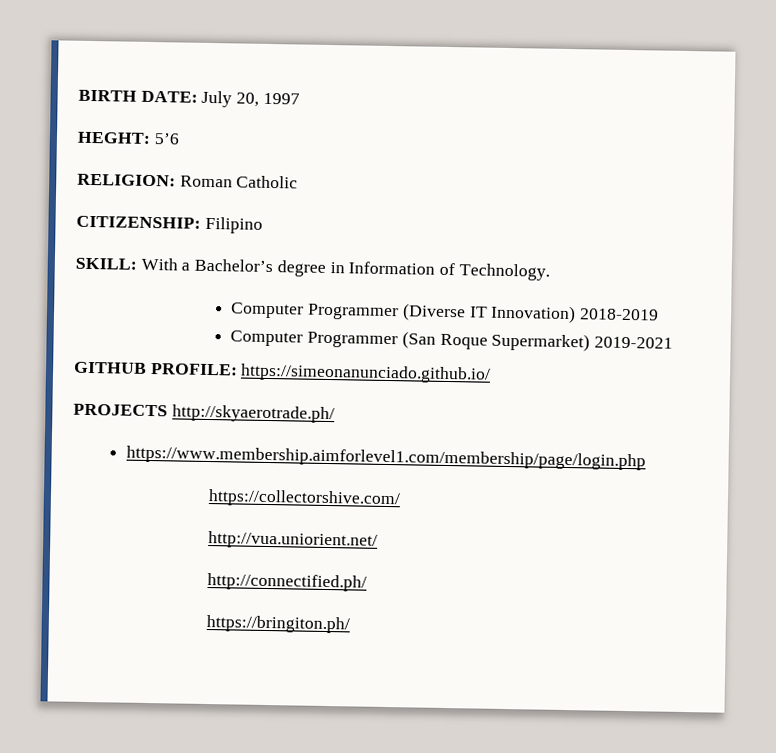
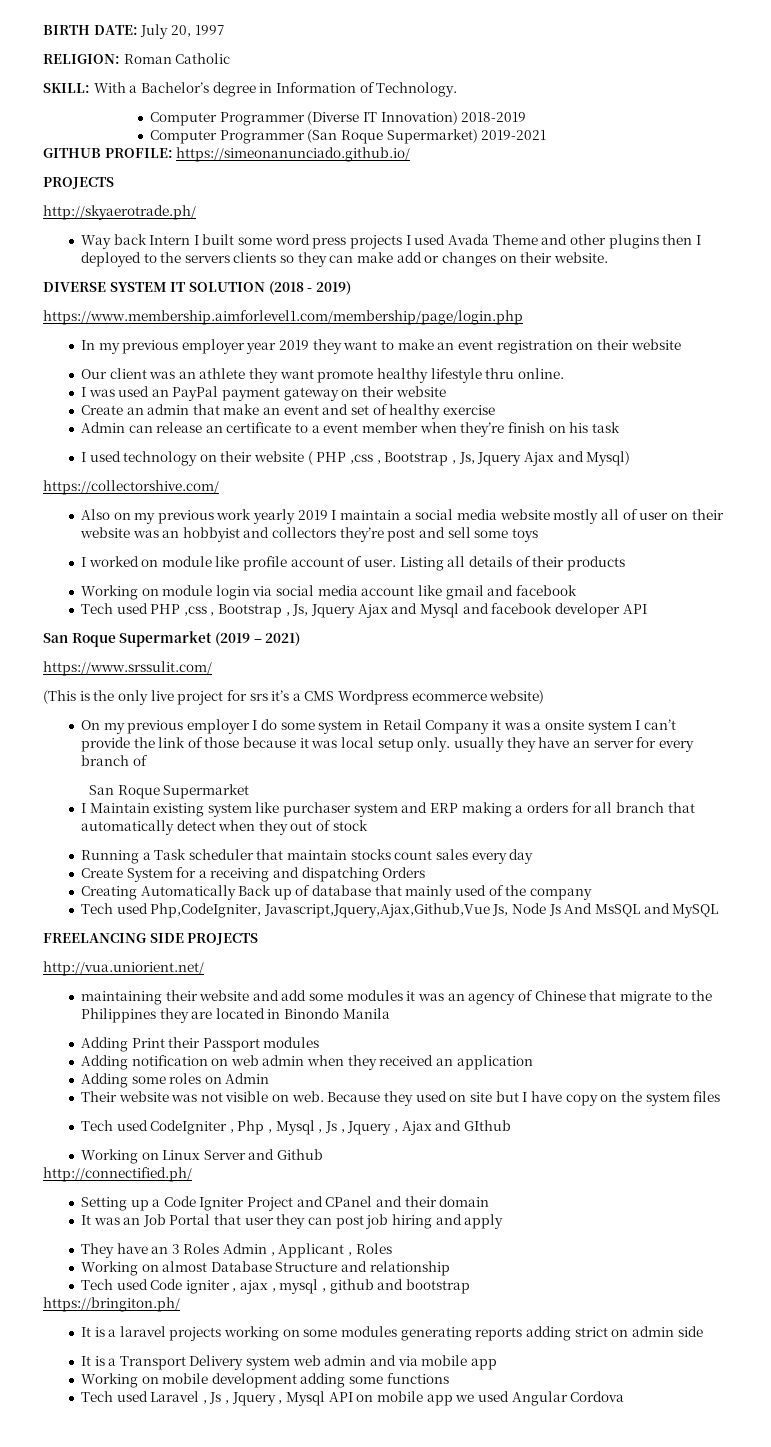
[77,131,180,145] // HEGHT: 5’6 -> (224, 30) none
[76,215,263,234] // CITIZENSHIP: Filipino -> (231, 58) none
(168, 410) none -> (114, 183) //
[125,445,646,471] [208,489,402,509] [208,531,379,550] [207,573,368,592] [206,615,351,634] https://www.membership.aimforlevel1.com/membership/page/login.php // https://collectorshive.com/ // http://vua.uniorient.net/ // http://connectified.ph/ // https://bringiton.ph/ -> [80,234,701,249] [80,252,608,267] [43,281,351,295] [43,310,523,325] [80,339,681,354] [80,368,564,383] [80,386,446,401] [80,404,495,419] [80,422,620,437] [80,451,631,466] [43,480,219,495] [80,509,724,524] [79,527,538,542] [80,556,625,571] [80,585,577,600] [80,603,647,618] [43,631,301,647] [43,661,212,676] [43,690,545,705] [80,719,676,734] [80,737,694,752] [80,755,148,766] [89,784,250,799] [80,802,695,817] [80,820,368,835] [80,849,534,864] [80,867,426,882] [80,885,592,900] [80,903,719,918] [43,933,259,945] [43,961,204,976] [80,990,713,1005] [80,1008,390,1023] [80,1037,320,1052] [80,1055,533,1070] [80,1073,270,1088] [80,1091,721,1106] [80,1120,511,1135] [80,1149,324,1164] [43,1167,192,1182] [80,1196,490,1211] [80,1214,504,1229] [80,1243,392,1258] [80,1261,450,1276] [80,1279,470,1294] [43,1297,180,1312] [80,1326,703,1341] [80,1355,497,1370] [80,1373,449,1388] [80,1391,625,1406] Way back Intern I built some word press projects I used Avada Theme and other plugins then I deployed to the servers clients so they can make add or changes on their website. // DIVERSE SYSTEM IT SOLUTION (2018 - 2019) // https://www.membership.aimforlevel1.com/membership/page/login.php // In my previous employer year 2019 they want to make an event registration on their website // Our client was an athlete they want promote healthy lifestyle thru online. // I was used an PayPal payment gateway on their website // Create an admin that make an event and set of healthy exercise // Admin can release an certificate to a event member when they’re finish on his task // I used technology on their website ( PHP ,css , Bootstrap , Js, Jquery Ajax and Mysql) // https://collectorshive.com/ // Also on my previous work yearly 2019 I maintain a social media website mostly all of user on their website was an hobbyist and collectors they’re post and sell some toys // I worked on module like profile account of user. Listing all details of their products // Working on module login via social media account like gmail and facebook // Tech used PHP ,css , Bootstrap , Js, Jquery Ajax and Mysql and facebook developer API // San Roque Supermarket (2019 – 2021) // https://www.srssulit.com/ // (This is the only live project for srs it’s a CMS Wordpress ecommerce website) // On my previous employer I do some system in Retail Company it was a onsite system I can’t provide the link of those because it was local setup only. usually they have an server for every branch of // San Roque Supermarket // I Maintain existing system like purchaser system and ERP making a orders for all branch that automatically detect when they out of stock // Running a Task scheduler that maintain stocks count sales every day // Create System for a receiving and dispatching Orders // Creating Automatically Back up of database that mainly used of the company // Tech used Php,CodeIgniter, Javascript,Jquery,Ajax,Github,Vue Js, Node Js And MsSQL and MySQL // FREELANCING SIDE PROJECTS // http://vua.uniorient.net/ // maintaining their website and add some modules it was an agency of Chinese that migrate to the Philippines they are located in Binondo Manila // Adding Print their Passport modules // Adding notification on web admin when they received an application // Adding some roles on Admin // Their website was not visible on web. Because they used on site but I have copy on the system files // Tech used CodeIgniter , Php , Mysql , Js , Jquery , Ajax and GIthub // Working on Linux Server and Github // http://connectified.ph/ // Setting up a Code Igniter Project and CPanel and their domain // It was an Job Portal that user they can post job hiring and apply // They have an 3 Roles Admin , Applicant , Roles // Working on almost Database Structure and relationship // Tech used Code igniter , ajax , mysql , github and bootstrap // https://bringiton.ph/ // It is a laravel projects working on some modules generating reports adding strict on admin side // It is a Transport Delivery system web admin and via mobile app // Working on mobile development adding some functions // Tech used Laravel , Js , Jquery , Mysql API on mobile app we used Angular Cordova

